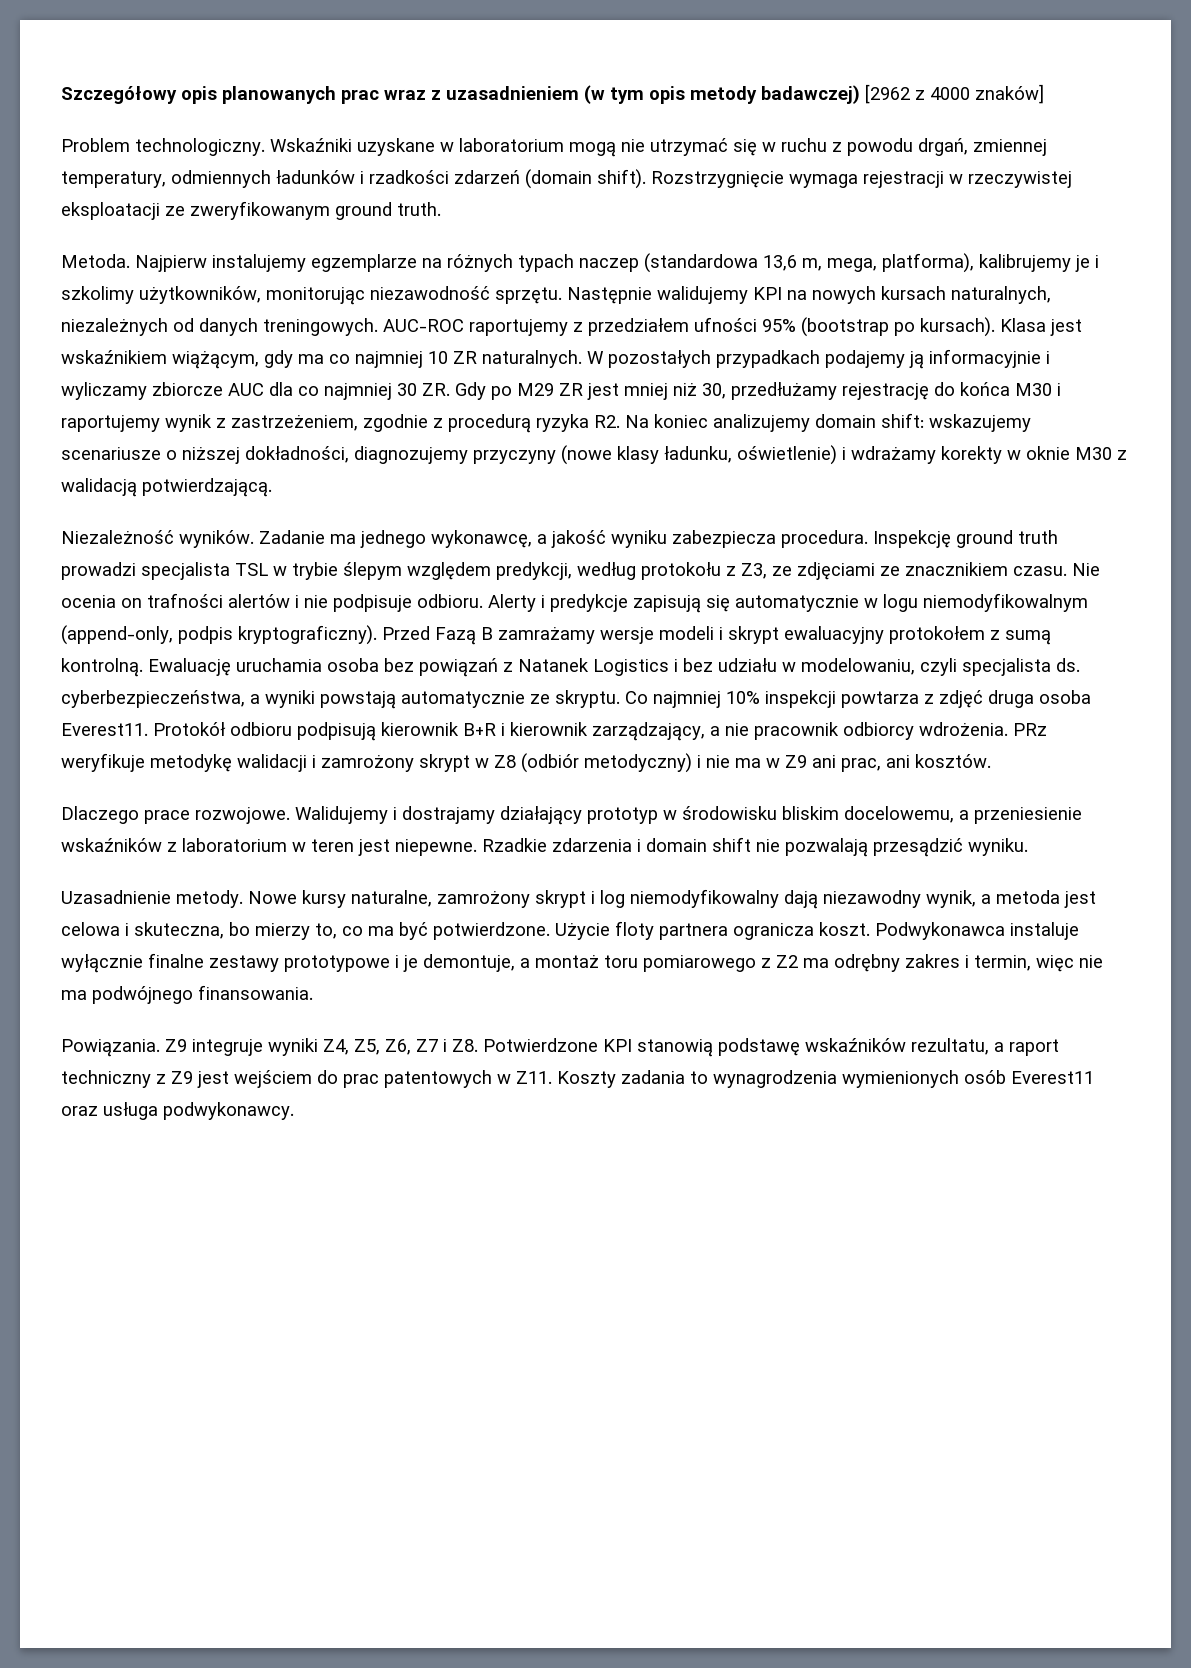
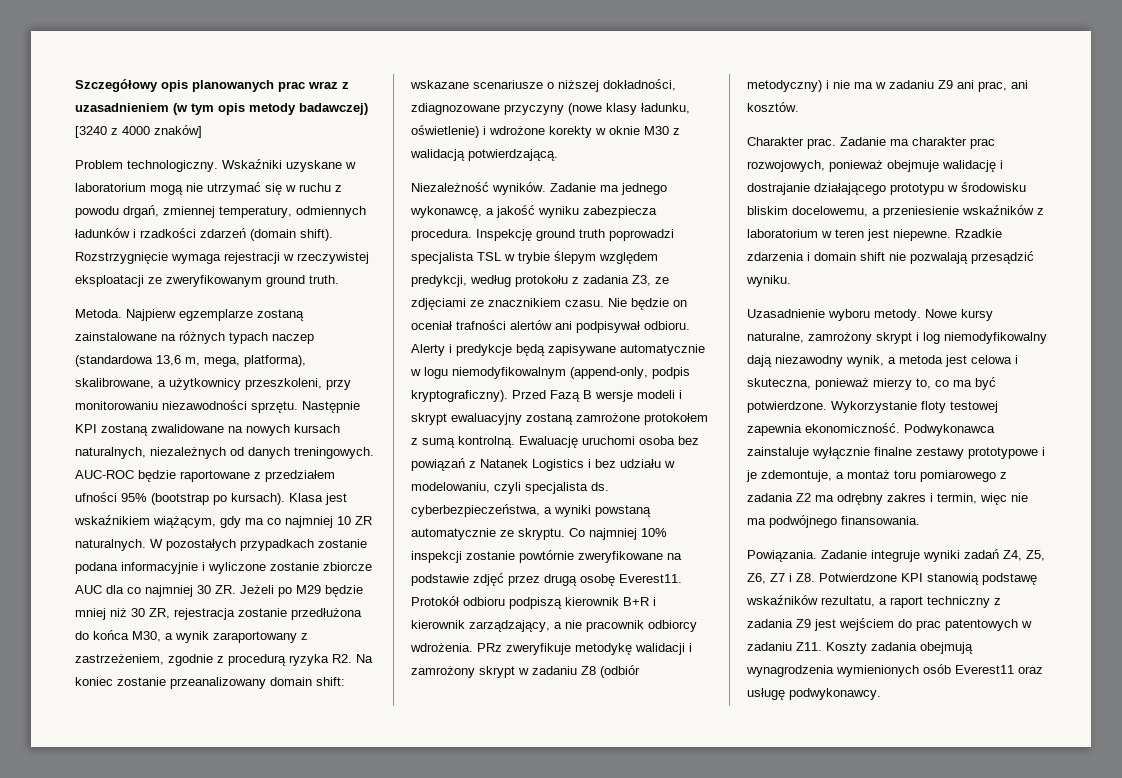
[865,84,910,104] [2962 -> [75,126,107,138] [3240
[212,254,417,272] instalujemy egzemplarze -> [179,309,304,321] [75,332,157,341] egzemplarze zostaną zainstalowane
[979,254,1099,272] [61,286,782,305] kalibrujemy je i szkolimy użytkowników, monitorując niezawodność sprzętu. Następnie walidujemy KPI -> [75,378,351,390] [75,400,360,413] [75,424,224,436] skalibrowane, a użytkownicy przeszkoleni, przy monitorowaniu niezawodności sprzętu. Następnie KPI zostaną zwalidowane
[469,319,568,336] raportujemy -> [138,470,250,482] będzie raportowane
[825,349,1050,369] [61,382,147,400] podajemy ją informacyjnie i wyliczamy -> [318,539,367,548] [75,562,319,574] zostanie podana informacyjnie i wyliczone zostanie
[455,382,486,400] Gdy -> [240,585,274,594] Jeżeli
[559,382,1061,400] [61,414,212,432] ZR jest mniej niż 30, przedłużamy rejestrację do końca M30 i raportujemy wynik -> [325,585,363,597] [75,608,362,620] [75,630,297,643] będzie mniej niż 30 ZR, rejestracja zostanie przedłużona do końca M30, a wynik zaraportowany
[713,414,810,432] analizujemy -> [117,677,266,689] zostanie przeanalizowany
[929,414,1031,432] wskazujemy -> [410,80,469,89] wskazane
[354,446,468,464] diagnozujemy -> [411,103,500,115] zdiagnozowane
[851,446,936,464] wdrażamy -> [489,126,545,135] wdrożone
[61,562,136,580] prowadzi -> [609,229,674,241] poprowadzi
(736, 571) none -> [583,275,629,284] zadania
[61,593,412,612] ocenia on trafności alertów i nie podpisuje -> [631,298,687,310] [411,320,640,333] będzie on oceniał trafności alertów ani podpisywał
[633,595,730,613] zapisują się -> [516,344,616,356] będą zapisywane
[498,627,595,644] zamrażamy -> (592, 394) none
(884, 635) none -> [526,413,640,425] zostaną zamrożone
[236,658,322,672] uruchamia -> [582,436,635,445] uruchomi
[320,691,396,709] powstają -> [595,505,651,517] powstaną
[841,690,1091,708] powtarza z zdjęć druga osoba -> [466,550,682,563] [411,573,615,586] zostanie powtórnie zweryfikowane na podstawie zdjęć przez drugą osobę
[297,722,376,741] podpisują -> [509,597,562,609] podpiszą
[61,753,145,772] weryfikuje -> [506,643,571,655] zweryfikuje
(489, 763) none -> [532,666,577,675] zadaniu
(780, 763) none -> [889,80,934,89] zadaniu
[61,806,658,825] Dlaczego prace rozwojowe. Walidujemy i dostrajamy działający prototyp -> [747,137,995,149] [747,160,1003,172] [747,183,944,195] Charakter prac. Zadanie ma charakter prac rozwojowych, ponieważ obejmuje walidację i dostrajanie działającego prototypu
(171, 897) none -> [828,309,870,321] wyboru
[229,922,250,936] bo -> [815,378,869,390] ponieważ
[555,921,1079,940] Użycie floty partnera ogranicza koszt. Podwykonawca instaluje -> [831,401,998,413] [747,423,995,436] [747,447,809,459] Wykorzystanie floty testowej zapewnia ekonomiczność. Podwykonawca zainstaluje
[423,954,515,972] demontuje, -> [761,470,832,482] zdemontuje,
(771, 963) none -> [747,493,793,502] zadania
[165,1039,187,1052] Z9 -> [821,550,867,559] Zadanie
(318, 1047) none -> [964,549,999,559] zadań
(166, 1079) none -> [747,619,793,628] zadania
(511, 1079) none -> [747,642,792,651] zadaniu
[690,1071,708,1084] to -> [920,642,973,654] obejmują
[103,1102,158,1120] usługa -> [747,688,785,700] usługę

